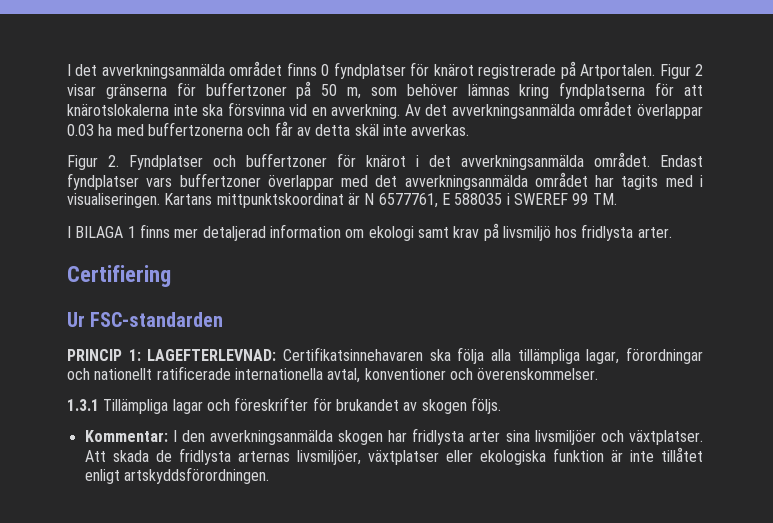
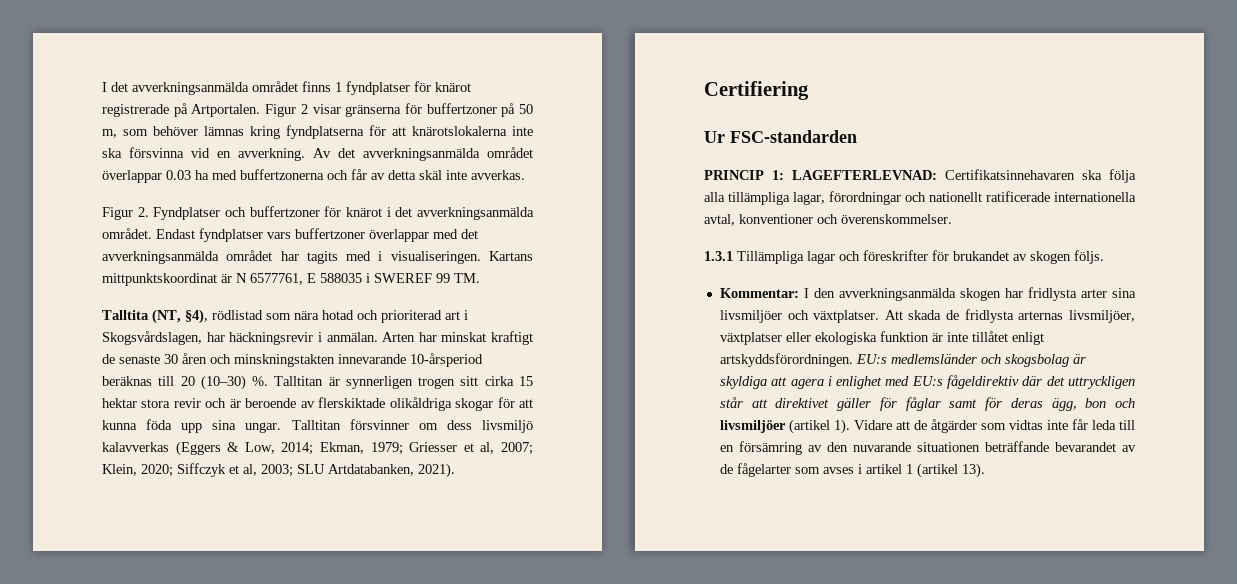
[321,64,330,76] 0 -> [335,82,342,92] 1
[67,223,672,241] I BILAGA 1 finns mer detaljerad information om ekologi samt krav på livsmiljö hos fridlysta arter. -> [102,309,468,324] [102,331,533,345] [102,353,483,367] [102,375,533,390] [102,397,533,411] [102,419,533,433] [102,441,534,456] [102,463,455,478] Talltita (NT, §4), rödlistad som nära hotad och prioriterad art i Skogsvårdslagen, har häckningsrevir i anmälan. Arten har minskat kraftigt de senaste 30 åren och minskningstakten innevarande 10-årsperiod beräknas till 20 (10–30) %. Talltitan är synnerligen trogen sitt cirka 15 hektar stora revir och är beroende av flerskiktade olikåldriga skogar för att kunna föda upp sina ungar. Talltitan försvinner om dess livsmiljö kalavverkas (Eggers & Low, 2014; Ekman, 1979; Griesser et al, 2007; Klein, 2020; Siffczyk et al, 2003; SLU Artdatabanken, 2021).
(269, 475) none -> [855,354,1086,367] [719,375,1135,389] [719,397,1135,411] [719,419,1135,434] [719,441,1136,455] [719,463,985,478] EU:s medlemsländer och skogsbolag är skyldiga att agera i enlighet med EU:s fågeldirektiv där det uttryckligen står att direktivet gäller för fåglar samt för deras ägg, bon och livsmiljöer (artikel 1). Vidare att de åtgärder som vidtas inte får leda till en försämring av den nuvarande situationen beträffande bevarandet av de fågelarter som avses i artikel 1 (artikel 13).

